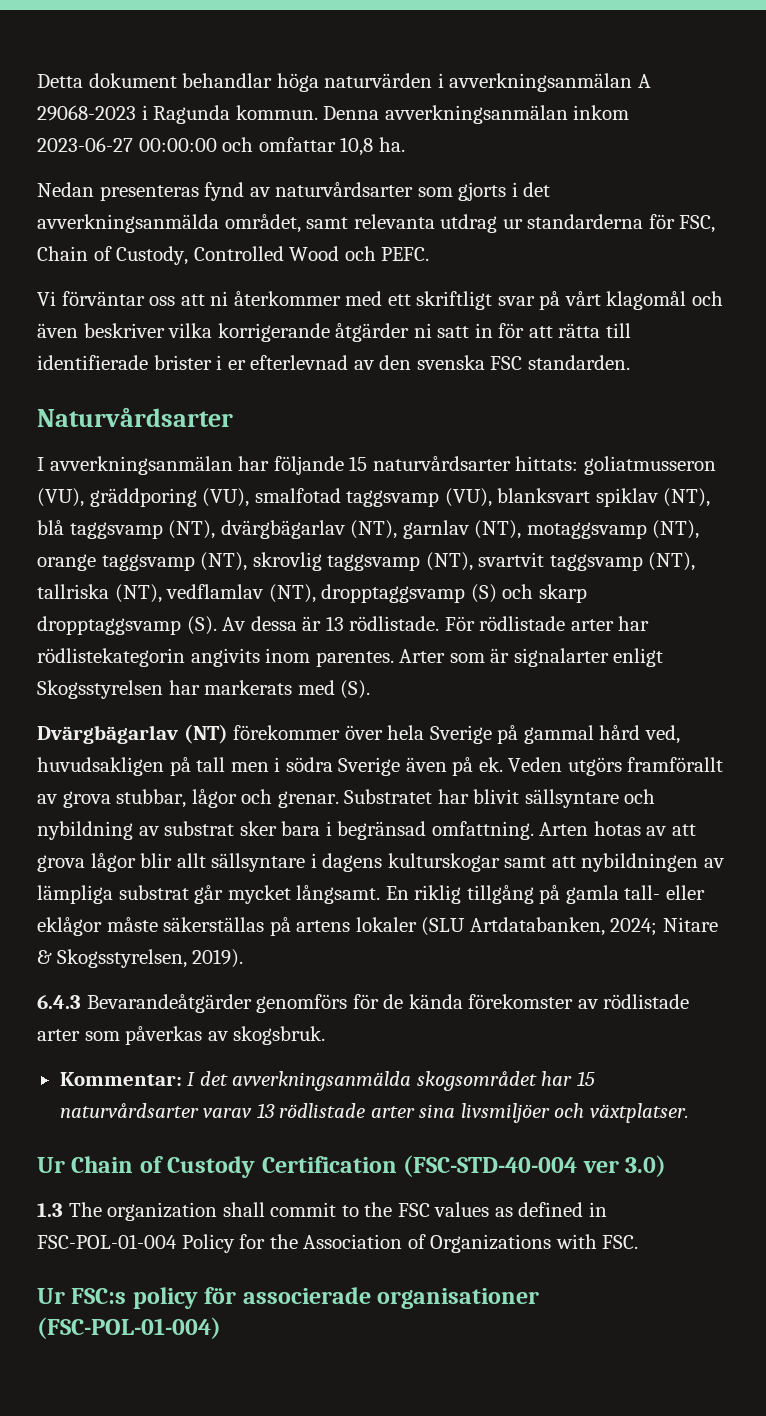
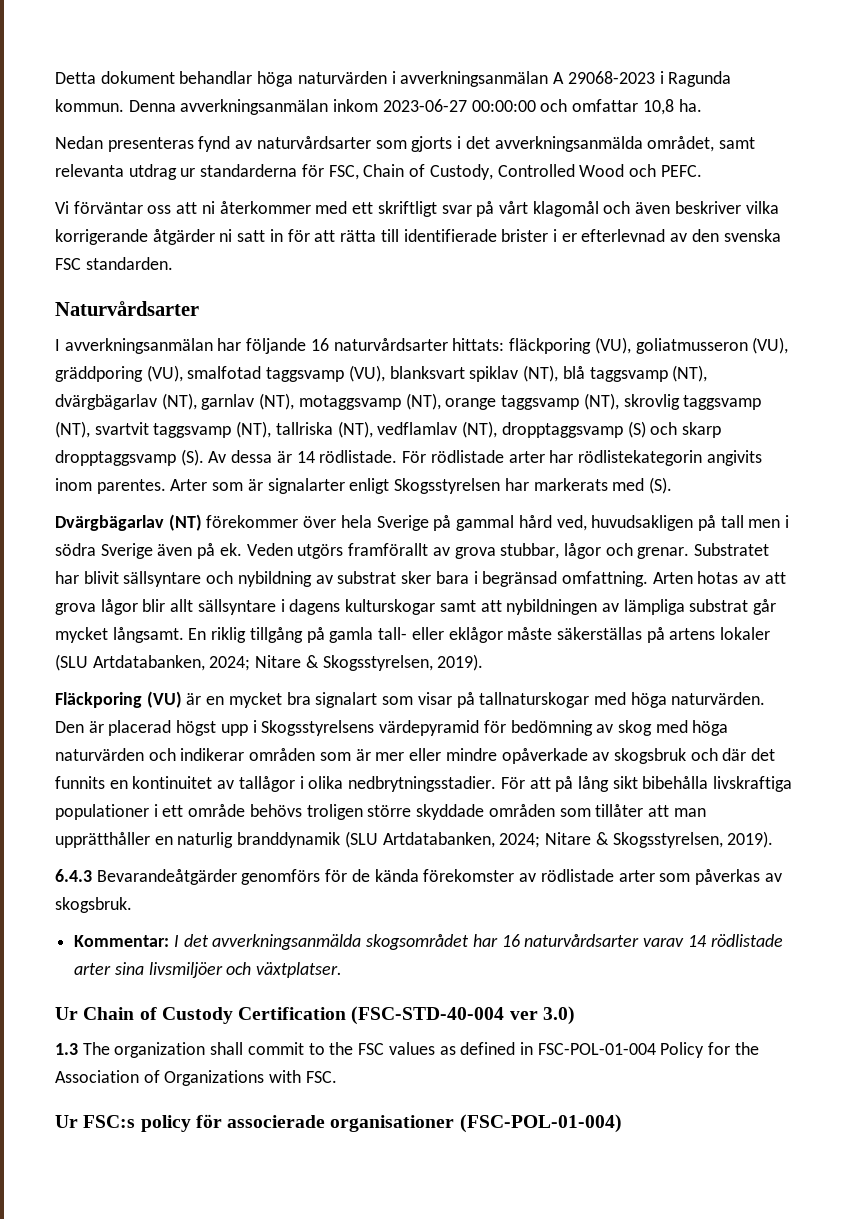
[349,456,368,471] 15 -> [310,338,329,351] 16
(579, 463) none -> [509,337,631,354] fläckporing (VU),
[325,616,344,631] 13 -> [296,451,315,463] 14
(244, 958) none -> [55,691,766,708] [55,720,729,736] [55,748,776,764] [55,776,793,792] [55,804,706,820] [55,831,774,848] // Fläckporing (VU) är en mycket bra signalart som visar på tallnaturskogar med höga naturvärden. Den är placerad högst upp i Skogsstyrelsens värdepyramid för bedömning av skog med höga naturvärden och indikerar områden som är mer eller mindre opåverkade av skogsbruk och där det funnits en kontinuitet av tallågor i olika nedbrytningsstadier. För att på lång sikt bibehålla livskraftiga populationer i ett område behövs troligen större skyddade områden som tillåter att man upprätthåller en naturlig branddynamik (SLU Artdatabanken, 2024; Nitare & Skogsstyrelsen, 2019).
[576,1071,595,1086] 15 -> [501,934,520,947] 16
[256,1103,275,1118] 13 -> [687,935,707,947] 14

